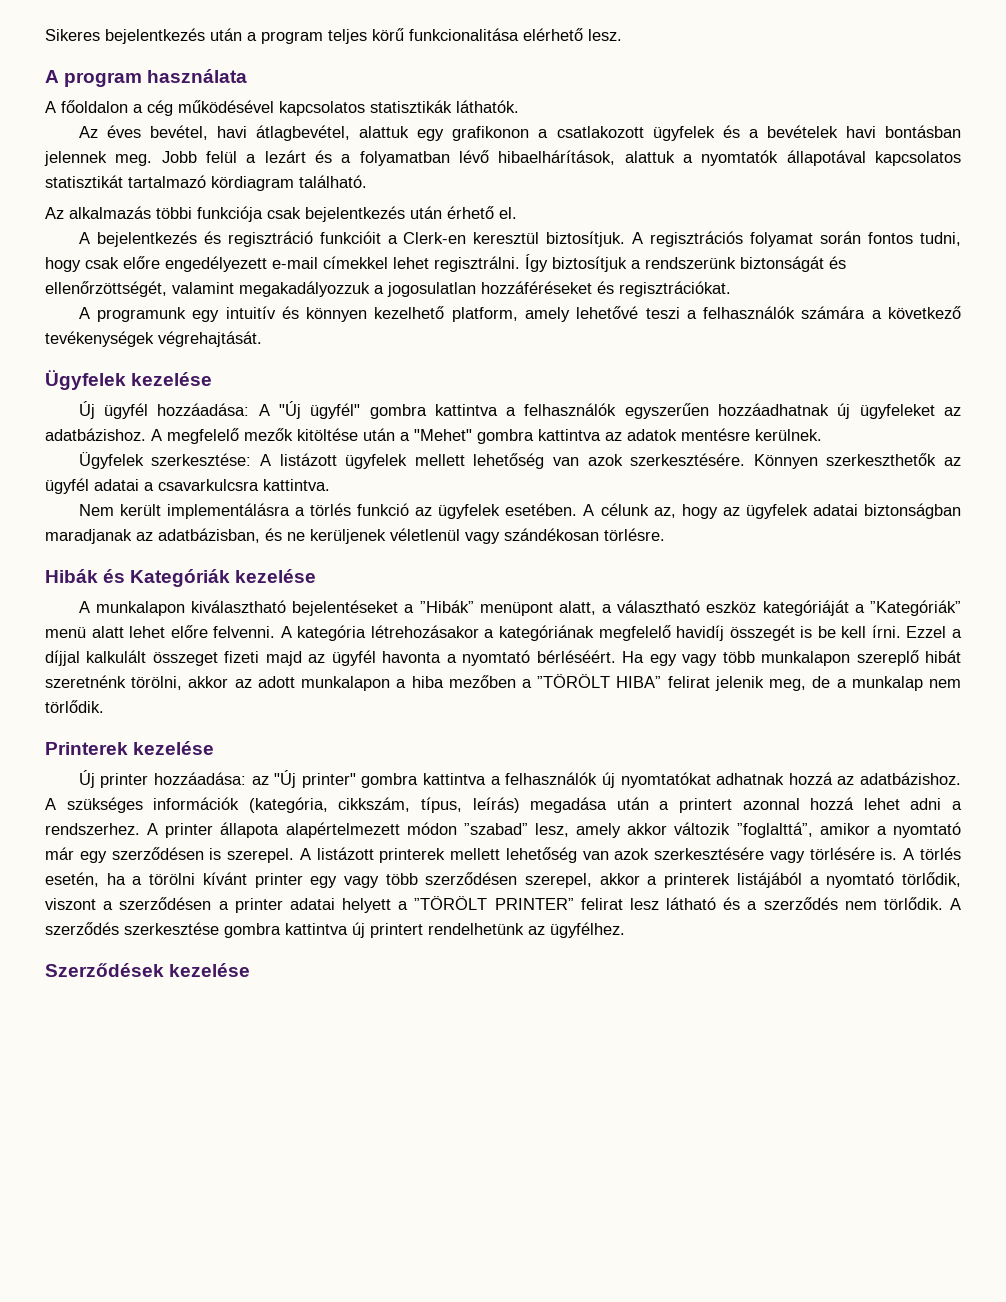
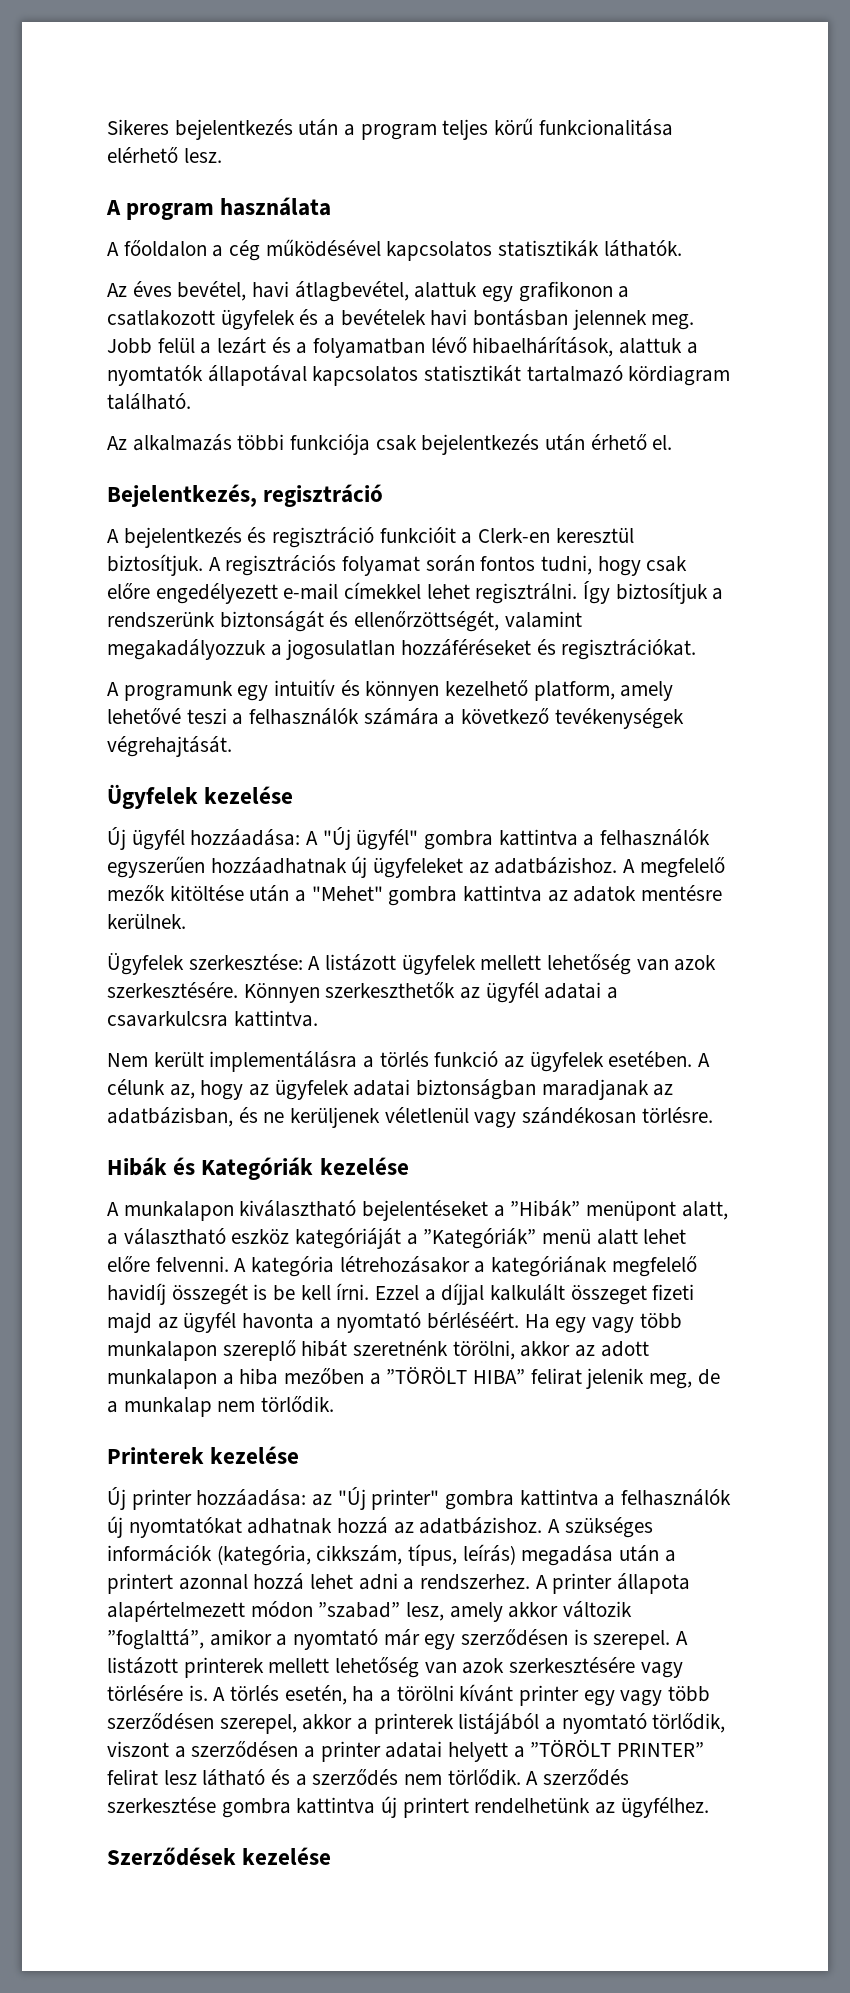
(517, 213) none -> [107,484,384,507] // Bejelentkezés, regisztráció

